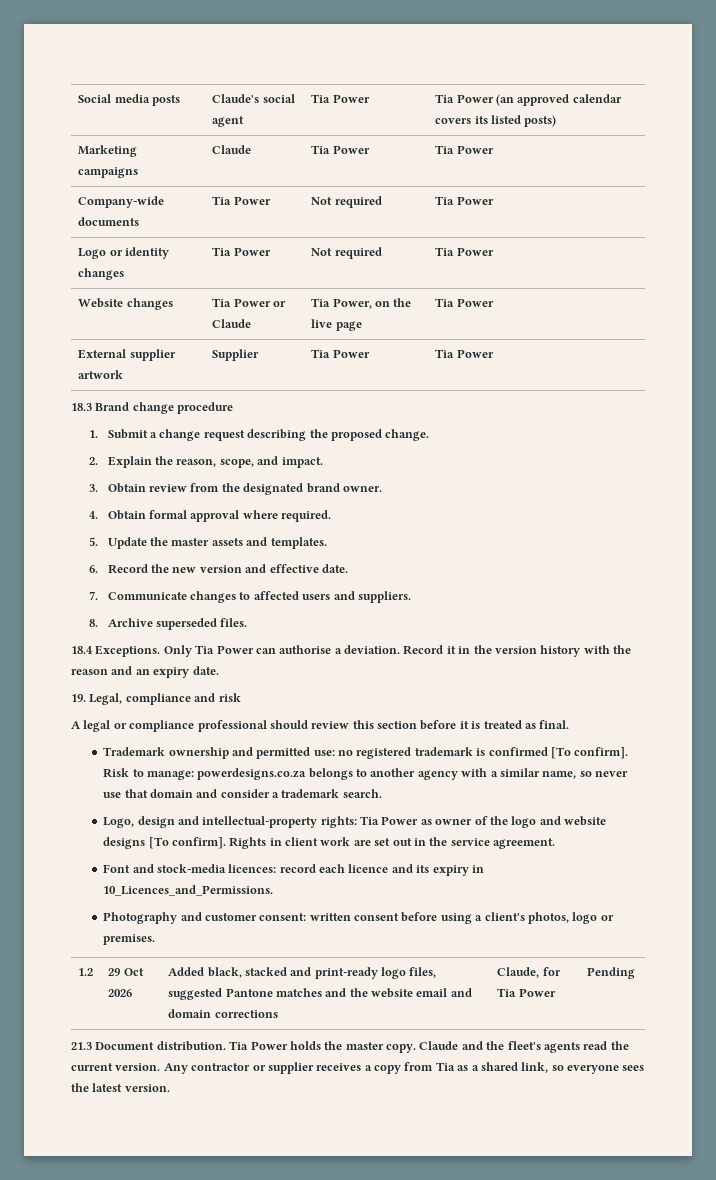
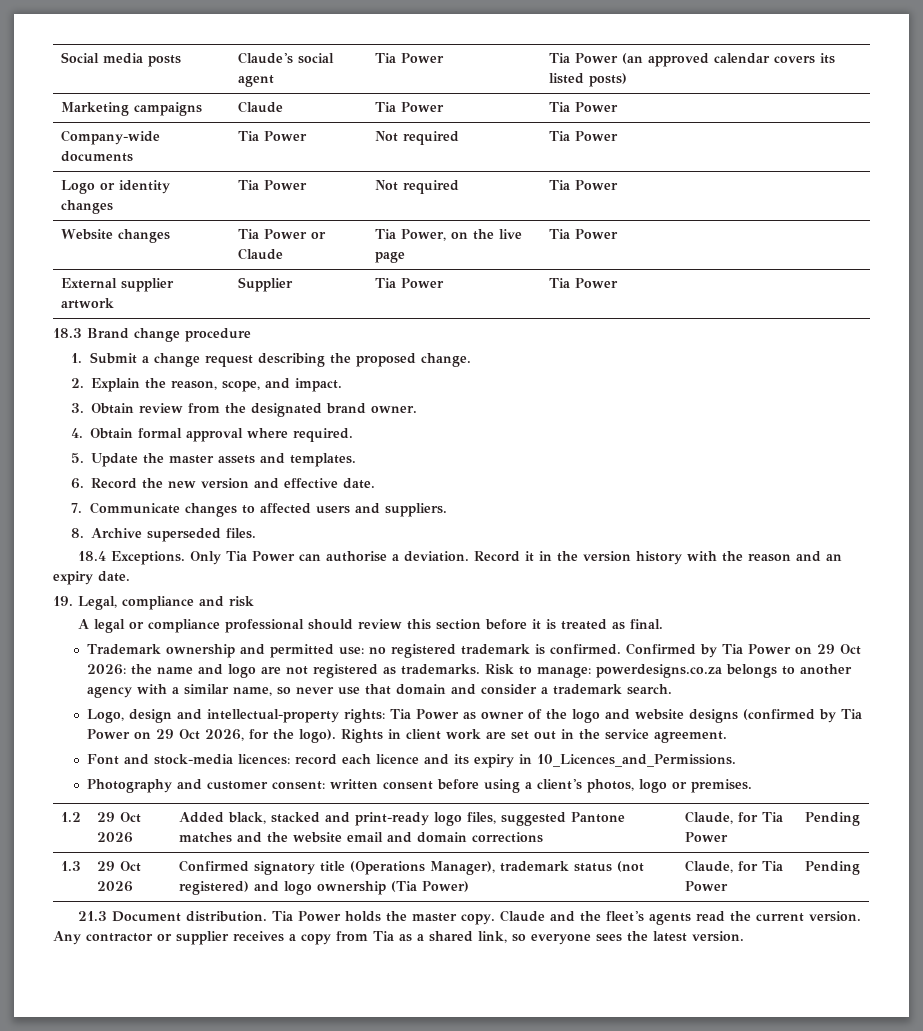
[488,747,629,759] confirmed [To confirm]. -> [549,643,861,658] [86,664,480,678] confirmed. Confirmed by Tia Power on 29 Oct 2026: the name and logo are not registered as trademarks.
[148,837,226,849] [To confirm]. -> [742,709,862,723] [86,729,336,743] (confirmed by Tia Power on 29 Oct 2026, for the logo).
(636, 973) none -> [60,861,81,871] [96,861,141,872] [96,881,133,892] [178,860,644,875] [178,881,469,895] [684,860,783,873] [684,881,728,891] [804,861,860,875] // 1.3 | 29 Oct 2026 | Confirmed signatory title (Operations Manager), trademark status (not registered) and logo ownership (Tia Power) | Claude, for Tia Power | Pending

